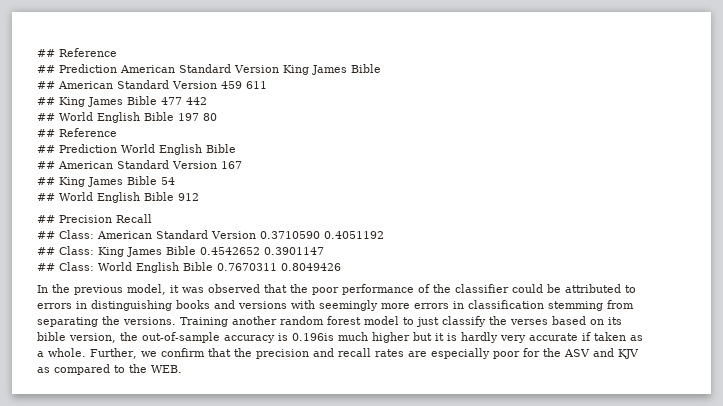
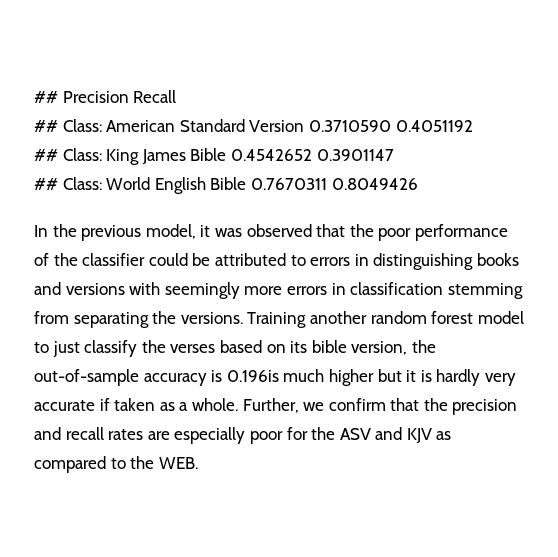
[37,48,117,57] [37,64,381,75] [37,80,267,89] [37,96,207,107] [37,112,217,123] [37,128,117,137] [37,144,236,155] [37,160,242,169] [37,176,175,187] [37,192,199,203] [37,215,55,223] ## Reference // ## Prediction American Standard Version King James Bible // ## American Standard Version 459 611 // ## King James Bible 477 442 // ## World English Bible 197 80 // ## Reference // ## Prediction World English Bible // ## American Standard Version 167 // ## King James Bible 54 // ## World English Bible 912 // ## -> [34,91,58,103] ##

